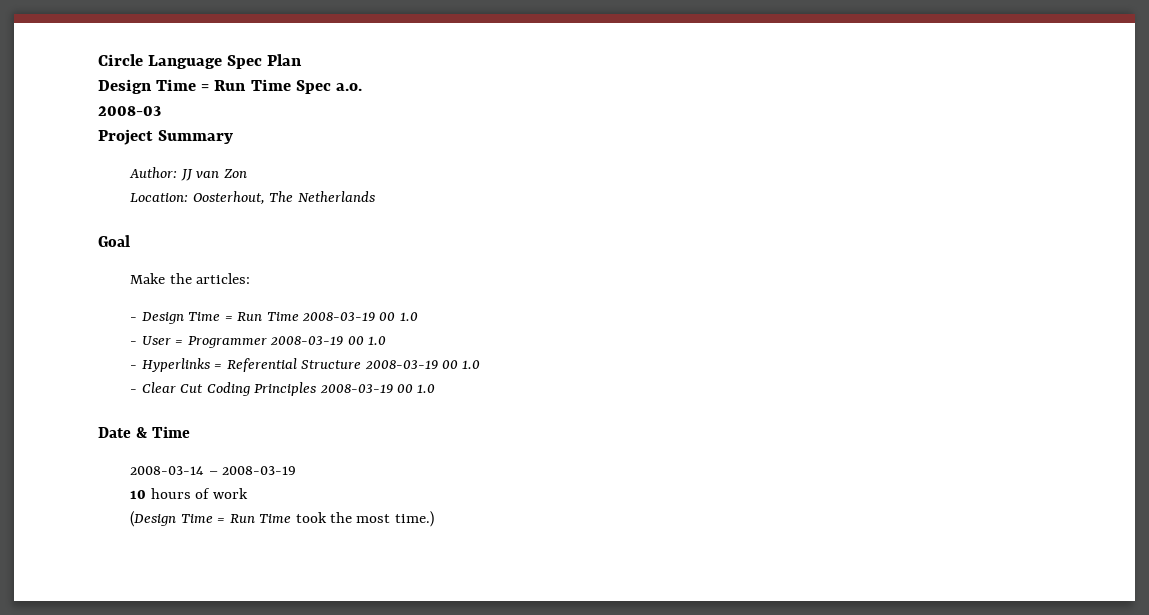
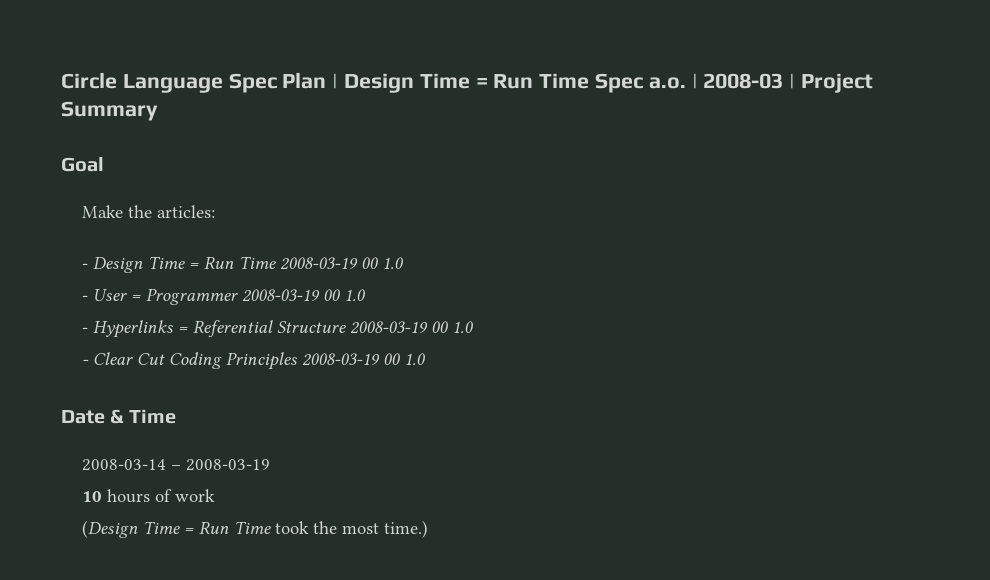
(303, 60) // -> [332,73,339,89] |
(362, 87) // -> [691,73,698,89] |
(161, 111) // -> [789,73,796,89] |
[129,167,247,181] [130,191,375,205] // Author: JJ van Zon // Location: Oosterhout, The Netherlands -> (158, 111) none

